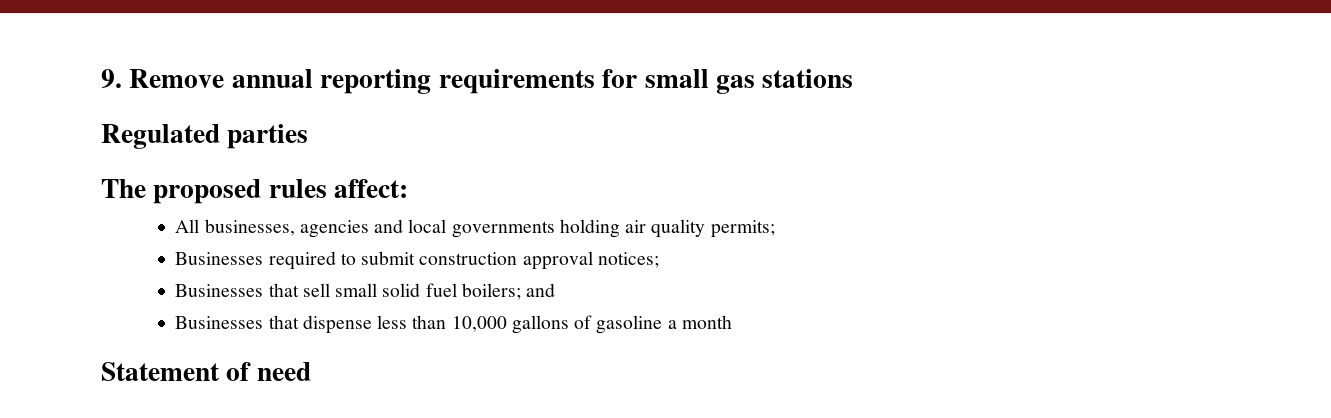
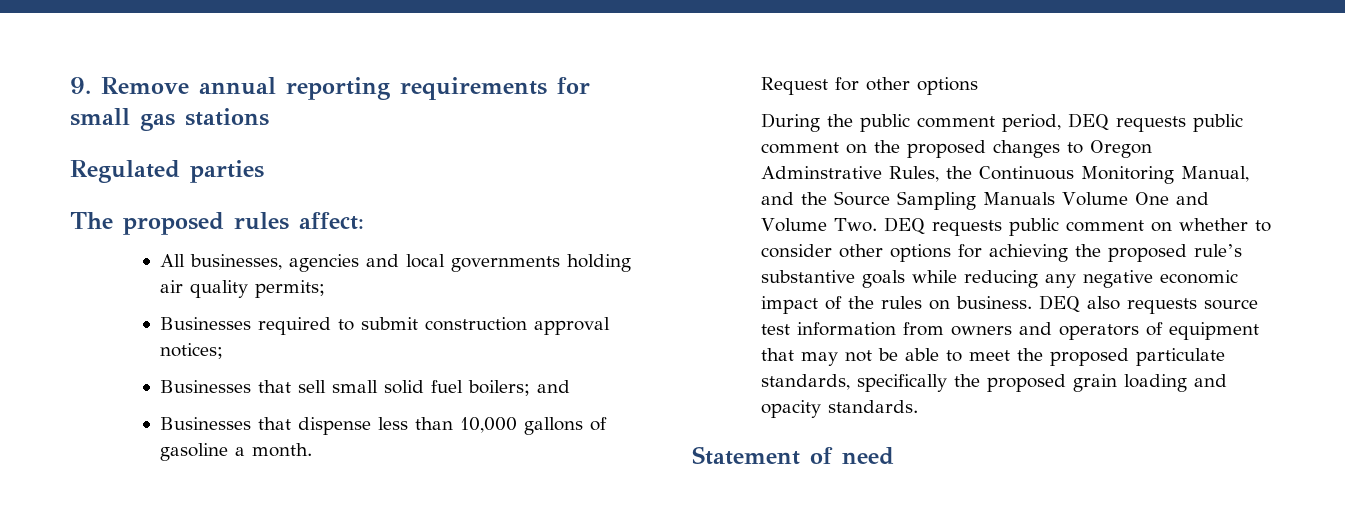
[681,315,732,329] month -> [251,443,312,457] [761,77,979,95] [761,113,1244,132] [761,140,1153,158] [761,166,1250,184] [761,191,1210,210] [761,217,1271,236] [761,244,1243,262] [761,270,1239,288] [761,295,1259,314] [761,322,1260,340] [761,348,1226,366] [761,374,1228,392] [761,400,919,418] month. // Request for other options // During the public comment period, DEQ requests public comment on the proposed changes to Oregon Adminstrative Rules, the Continuous Monitoring Manual, and the Source Sampling Manuals Volume One and Volume Two. DEQ requests public comment on whether to consider other options for achieving the proposed rule’s substantive goals while reducing any negative economic impact of the rules on business. DEQ also requests source test information from owners and operators of equipment that may not be able to meet the proposed particulate standards, specifically the proposed grain loading and opacity standards.

